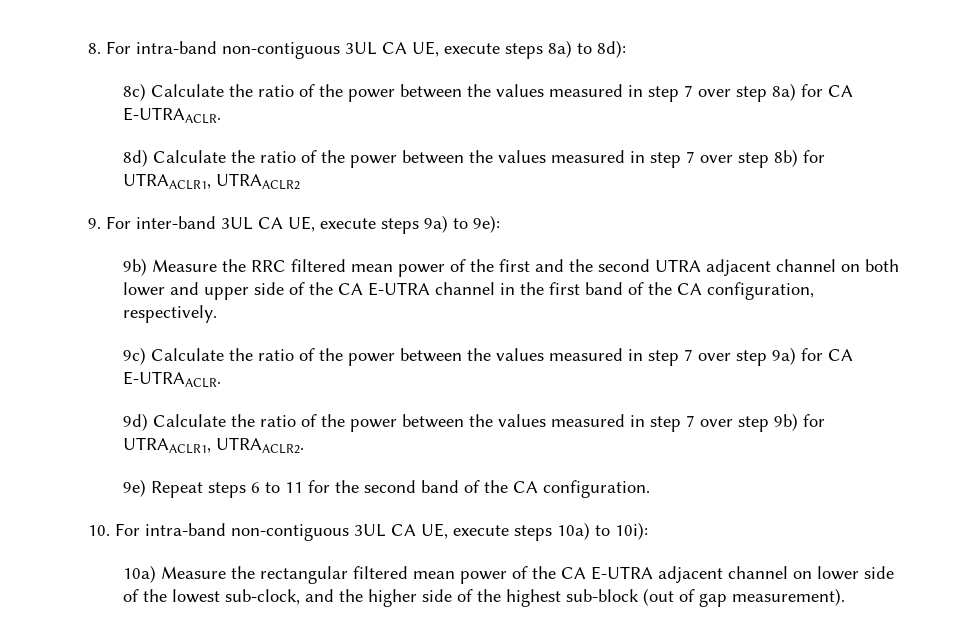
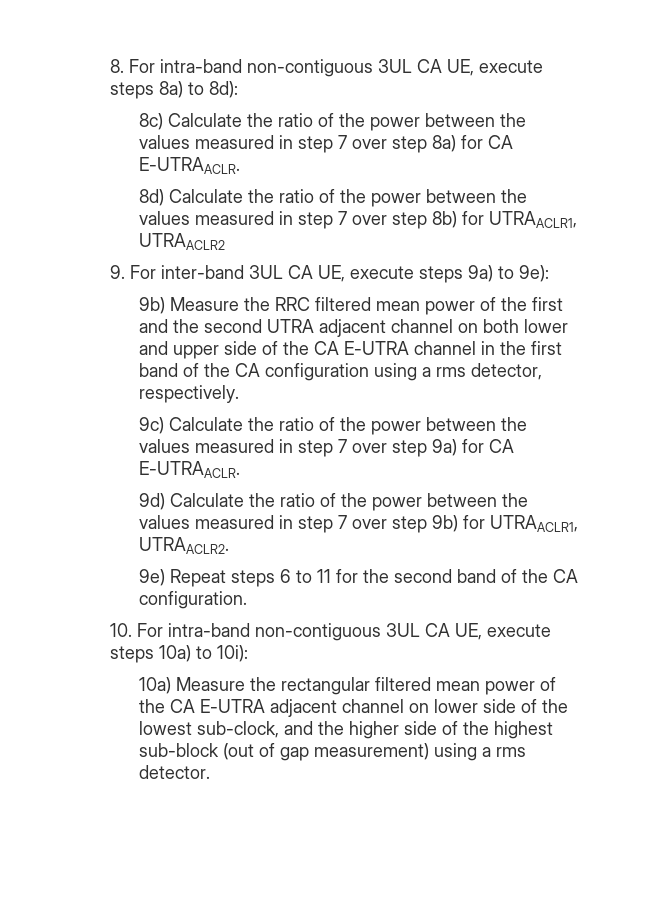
[706,282,814,300] configuration, -> [264,363,542,381] configuration using a rms detector,
[731,588,845,606] measurement). -> [313,743,526,761] [138,765,210,779] measurement) using a rms detector.

